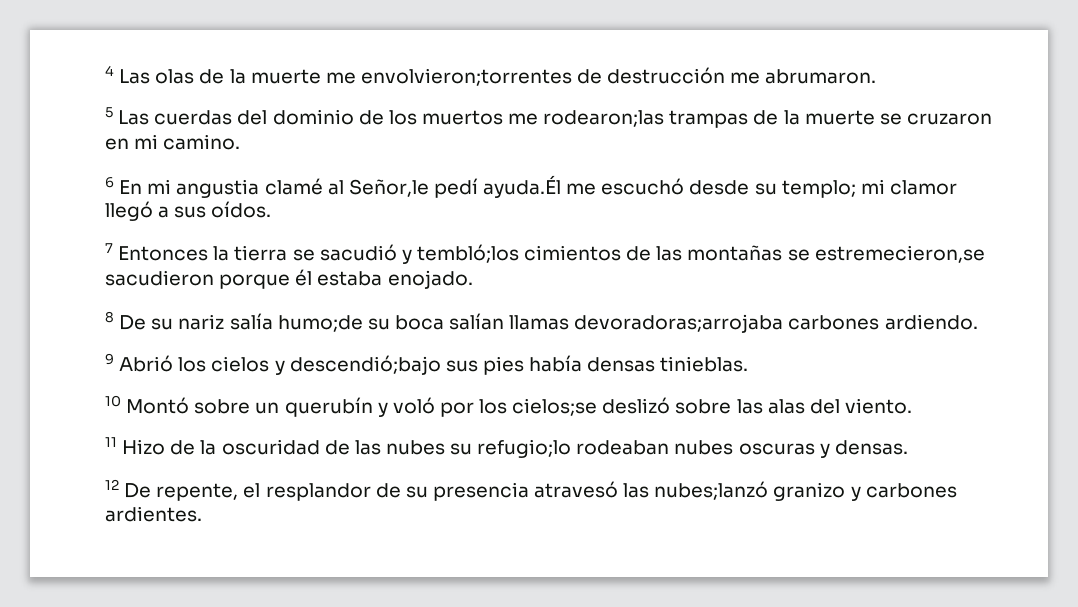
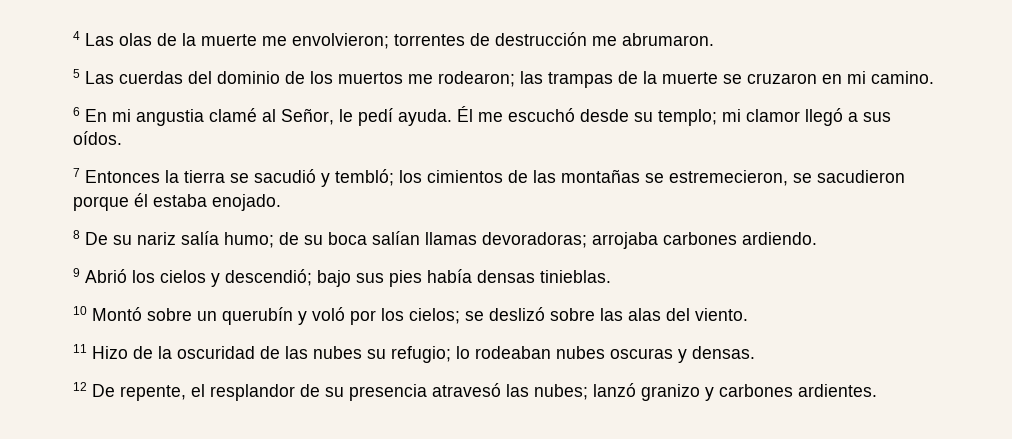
[360,68,572,86] envolvieron;torrentes -> [292,33,465,49] envolvieron; torrentes
[543,110,665,127] rodearon;las -> [438,71,543,87] rodearon; las
[348,175,562,198] Señor,le pedí ayuda.Él -> [281,106,473,126] Señor, le pedí ayuda. Él
[416,244,519,263] tembló;los -> [335,169,422,186] tembló; los
[814,245,985,263] estremecieron,se -> [669,170,812,186] estremecieron, se
[277,315,363,332] humo;de -> [224,232,299,248] humo; de
[574,314,784,333] devoradoras;arrojaba -> [482,232,658,249] devoradoras; arrojaba
[289,355,441,375] descendió;bajo -> [225,269,351,287] descendió; bajo
[512,398,598,416] cielos;se -> [409,308,484,324] cielos; se
[477,439,572,458] refugio;lo -> [391,346,470,363] refugio; lo
[654,481,769,500] nubes;lanzó -> [534,383,636,400] nubes; lanzó

